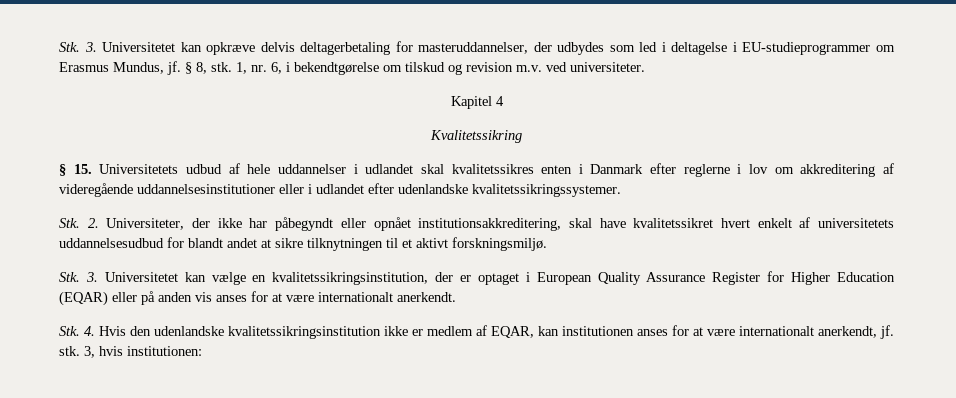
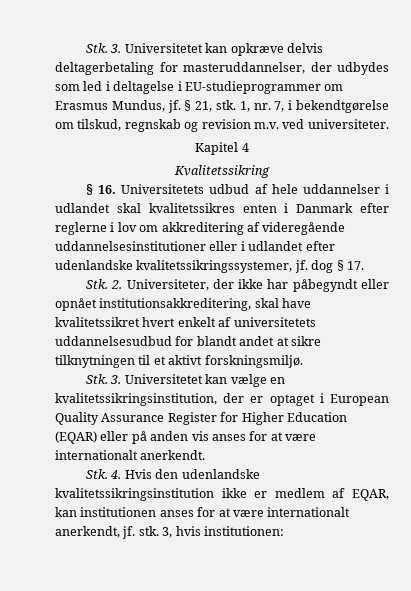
[196,62,207,74] 8, -> [195,101,213,112] 21,
[271,62,282,74] 6, -> [274,101,285,112] 7,
[405,62,445,72] tilskud -> [77,119,181,132] tilskud, regnskab
[73,164,92,174] 15. -> [98,185,117,194] 16.
[472,184,621,197] kvalitetssikringssystemer. -> [136,260,364,273] kvalitetssikringssystemer, jf. dog § 17.

